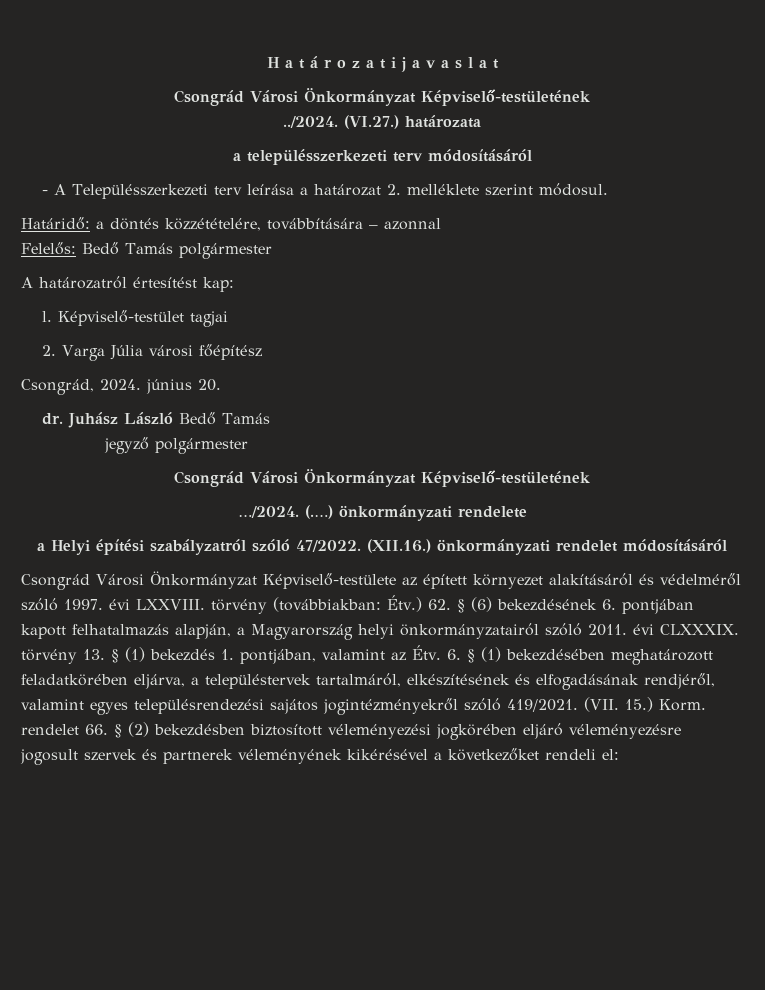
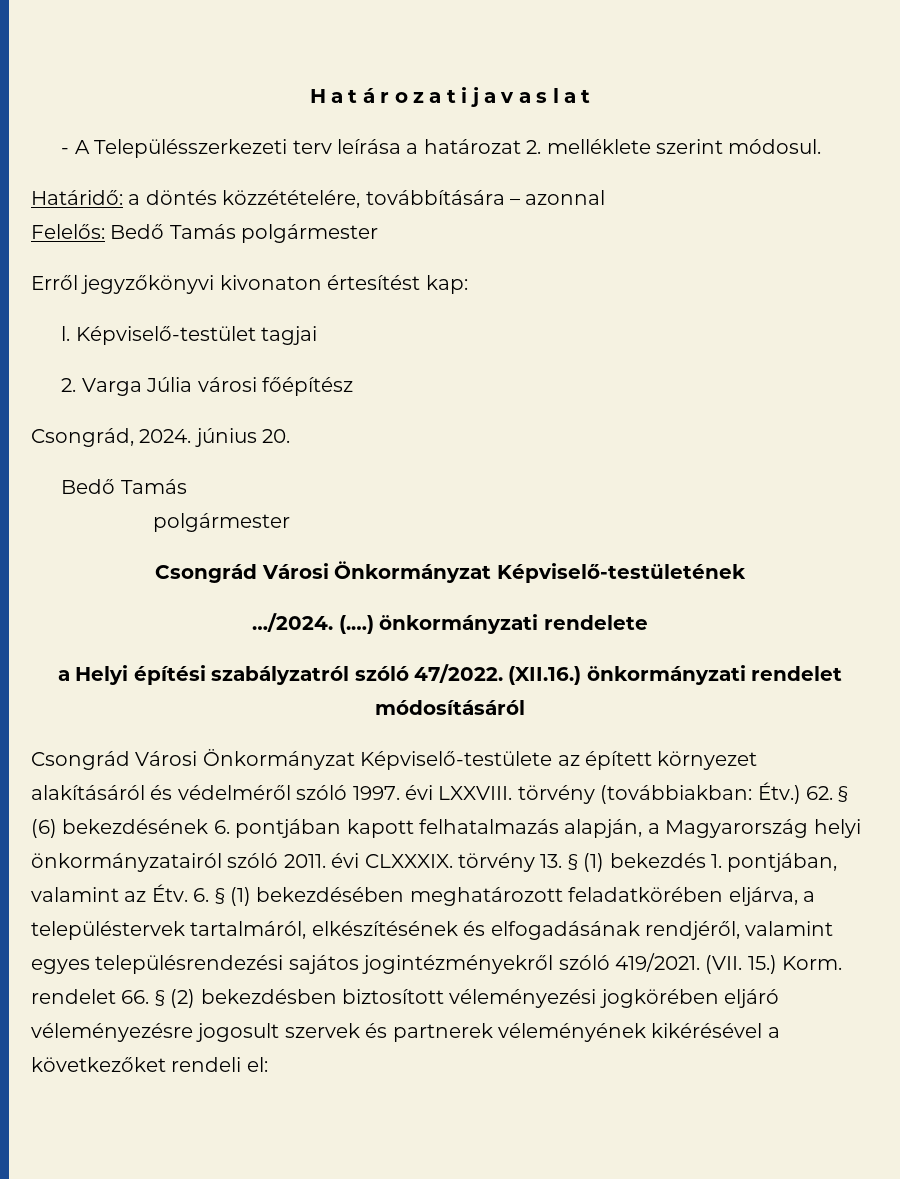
[174,88,590,106] [283,115,481,129] [232,149,532,165] // Csongrád Városi Önkormányzat Képviselő-testületének // ../2024. (VI.27.) határozata // a településszerkezeti terv módosításáról -> (591, 96) none
[21,276,127,289] A határozatról -> [31,275,322,294] Erről jegyzőkönyvi kivonaton
[41,412,173,428] dr. Juhász László -> (291, 436) none
[103,437,149,454] jegyző -> (187, 486) none

